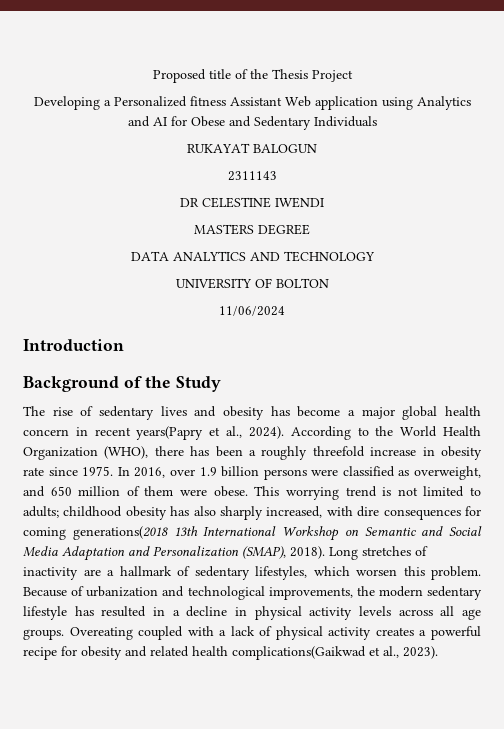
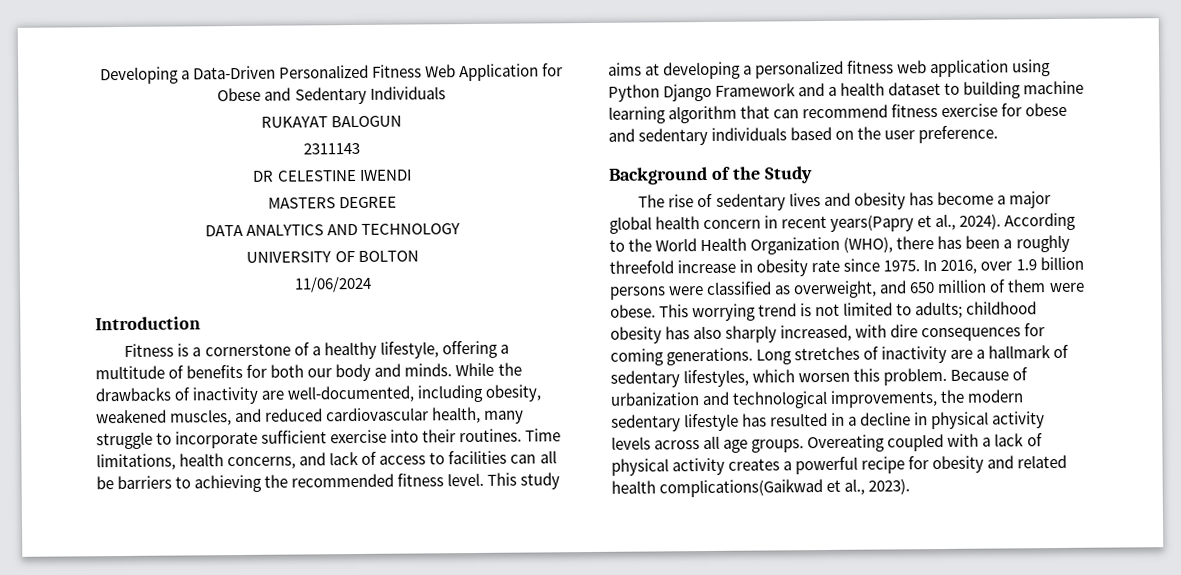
[152,69,353,83] [33,96,471,110] [127,116,167,127] Proposed title of the Thesis Project // Developing a Personalized fitness Assistant Web application using Analytics and AI -> [99,63,540,85] Developing a Data-Driven Personalized Fitness Web Application
(124, 345) none -> [124,340,509,360] [95,362,522,382] [95,384,542,405] [96,406,525,426] [96,428,562,450] [96,450,557,471] [96,472,561,493] [608,59,1052,80] [608,80,1085,102] [608,102,1068,124] [608,125,999,146] // Fitness is a cornerstone of a healthy lifestyle, offering a multitude of benefits for both our body and minds. While the drawbacks of inactivity are well-documented, including obesity, weakened muscles, and reduced cardiovascular health, many struggle to incorporate sufficient exercise into their routines. Time limitations, health concerns, and lack of access to facilities can all be barriers to achieving the recommended fitness level. This study aims at developing a personalized fitness web application using Python Django Framework and a health dataset to building machine learning algorithm that can recommend fitness exercise for obese and sedentary individuals based on the user preference.
[72,526,482,541] [23,546,325,561] generations(2018 13th International Workshop on Semantic and Social Media Adaptation and Personalization (SMAP), 2018). -> [666,347,754,366] generations.

